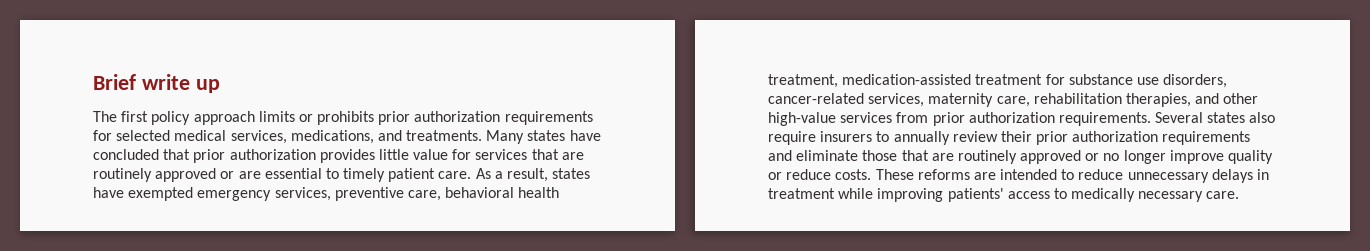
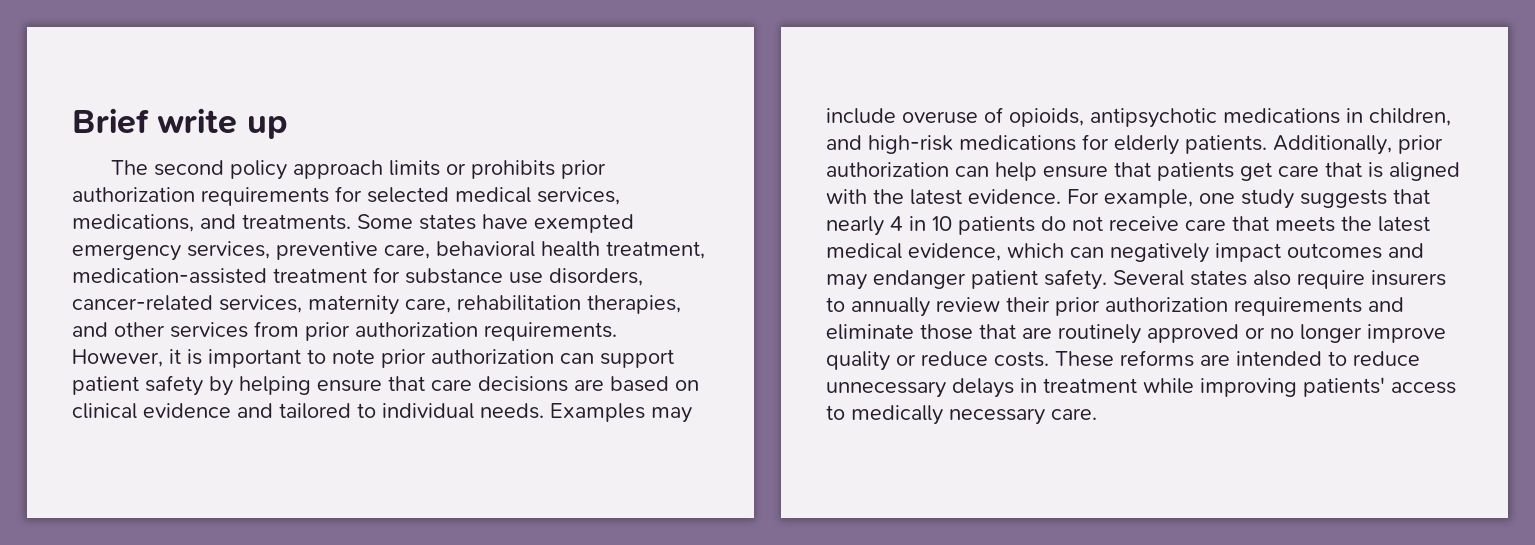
[121,111,149,122] first -> [153,160,224,176] second
[486,130,601,144] [93,149,584,163] [93,168,549,182] Many states have concluded that prior authorization provides little value for services that are routinely approved or are essential to timely patient care. As a result, -> [357,214,413,229] Some
[768,112,836,126] high-value -> (165, 329) none
(1151, 119) none -> [72,349,674,368] [72,375,699,396] [72,403,692,423] [826,107,1451,128] [826,134,1443,155] [826,162,1460,181] [826,189,1430,209] [826,216,1430,236] [826,243,1424,263] [826,269,1107,290] However, it is important to note prior authorization can support patient safety by helping ensure that care decisions are based on clinical evidence and tailored to individual needs. Examples may include overuse of opioids, antipsychotic medications in children, and high-risk medications for elderly patients. Additionally, prior authorization can help ensure that patients get care that is aligned with the latest evidence. For example, one study suggests that nearly 4 in 10 patients do not receive care that meets the latest medical evidence, which can negatively impact outcomes and may endanger patient safety.

